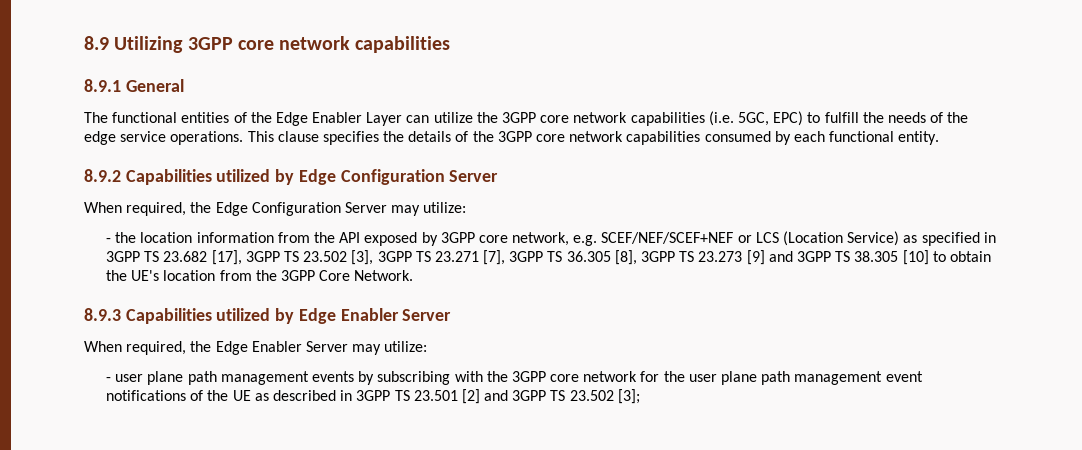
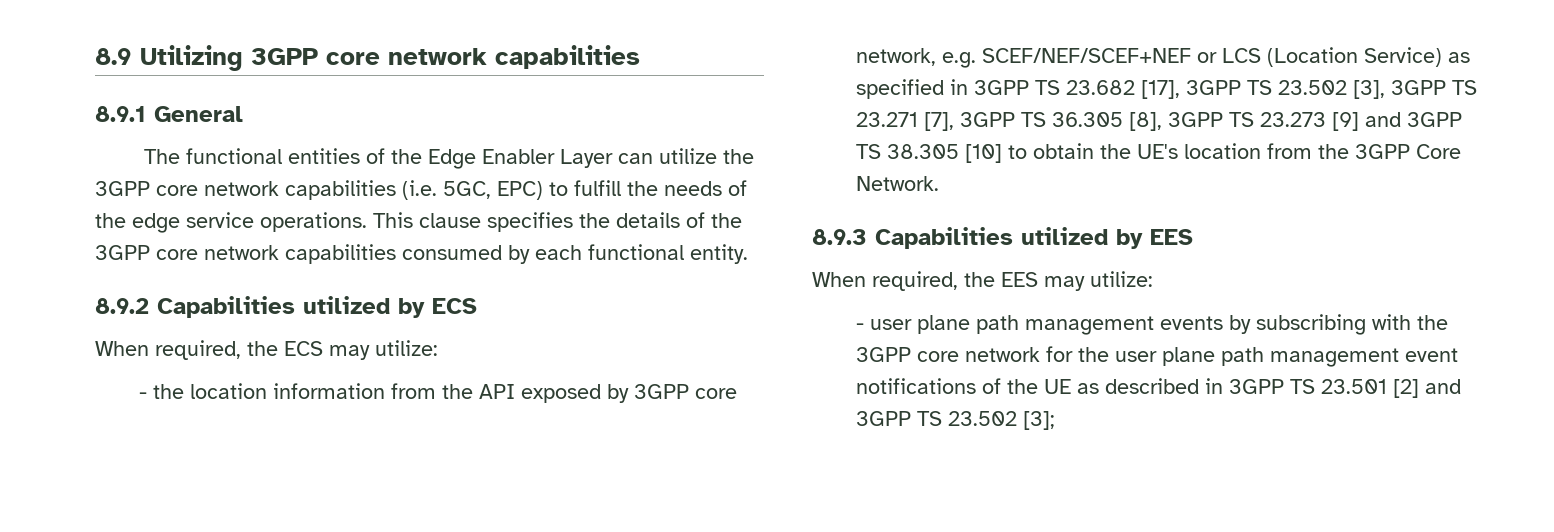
[298,169,499,185] [84,202,387,216] Edge Configuration Server // When required, the Edge Configuration Server -> [432,298,477,314] [95,340,323,360] ECS // When required, the ECS
[298,308,452,324] [84,341,348,355] Edge Enabler Server // When required, the Edge Enabler Server -> [1150,229,1193,245] [812,271,1038,291] EES // When required, the EES

